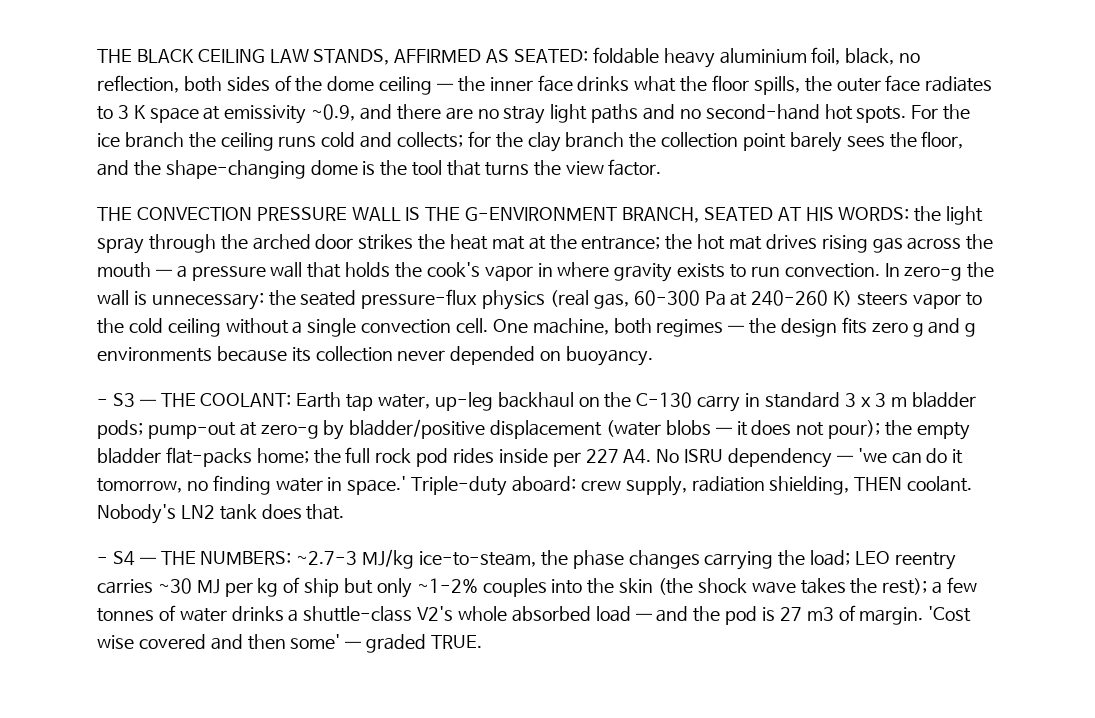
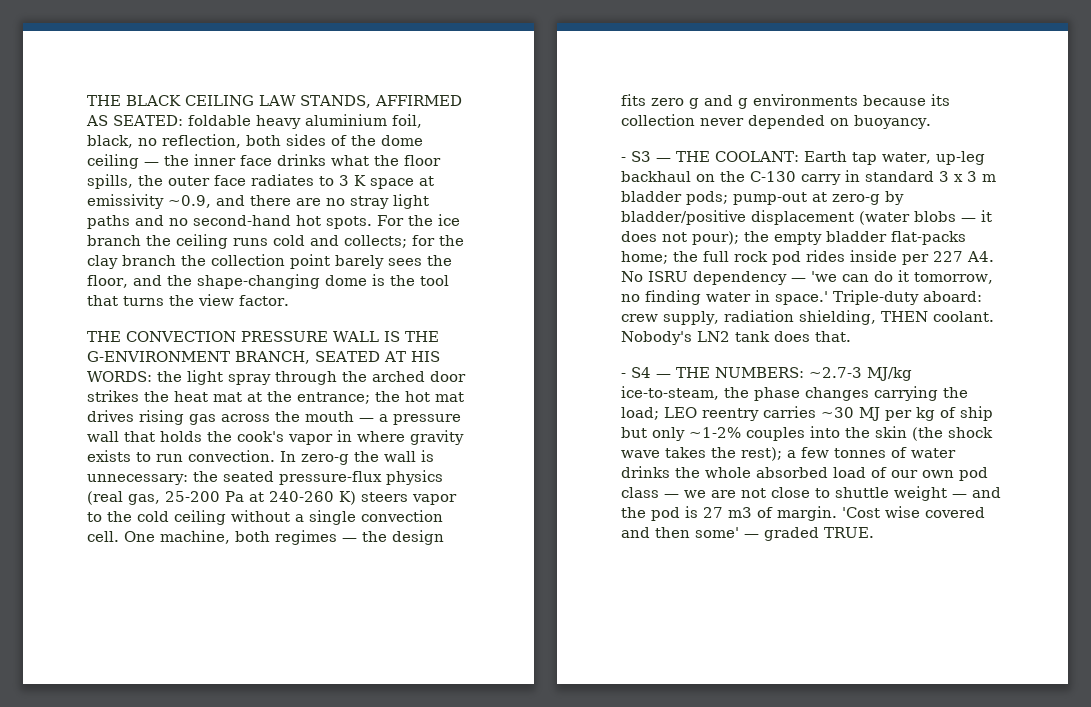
[633,290,700,306] 60-300 -> [165,491,220,502] 25-200
[288,606,631,622] a shuttle-class V2's whole absorbed load -> [675,467,988,481] [621,486,947,501] the whole absorbed load of our own pod class — we are not close to shuttle weight

